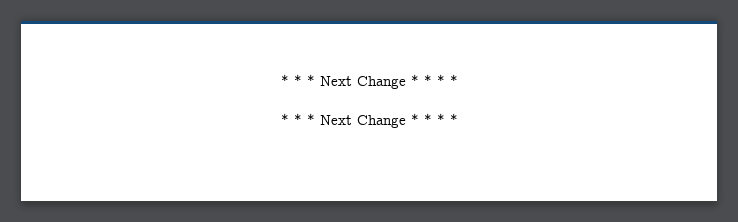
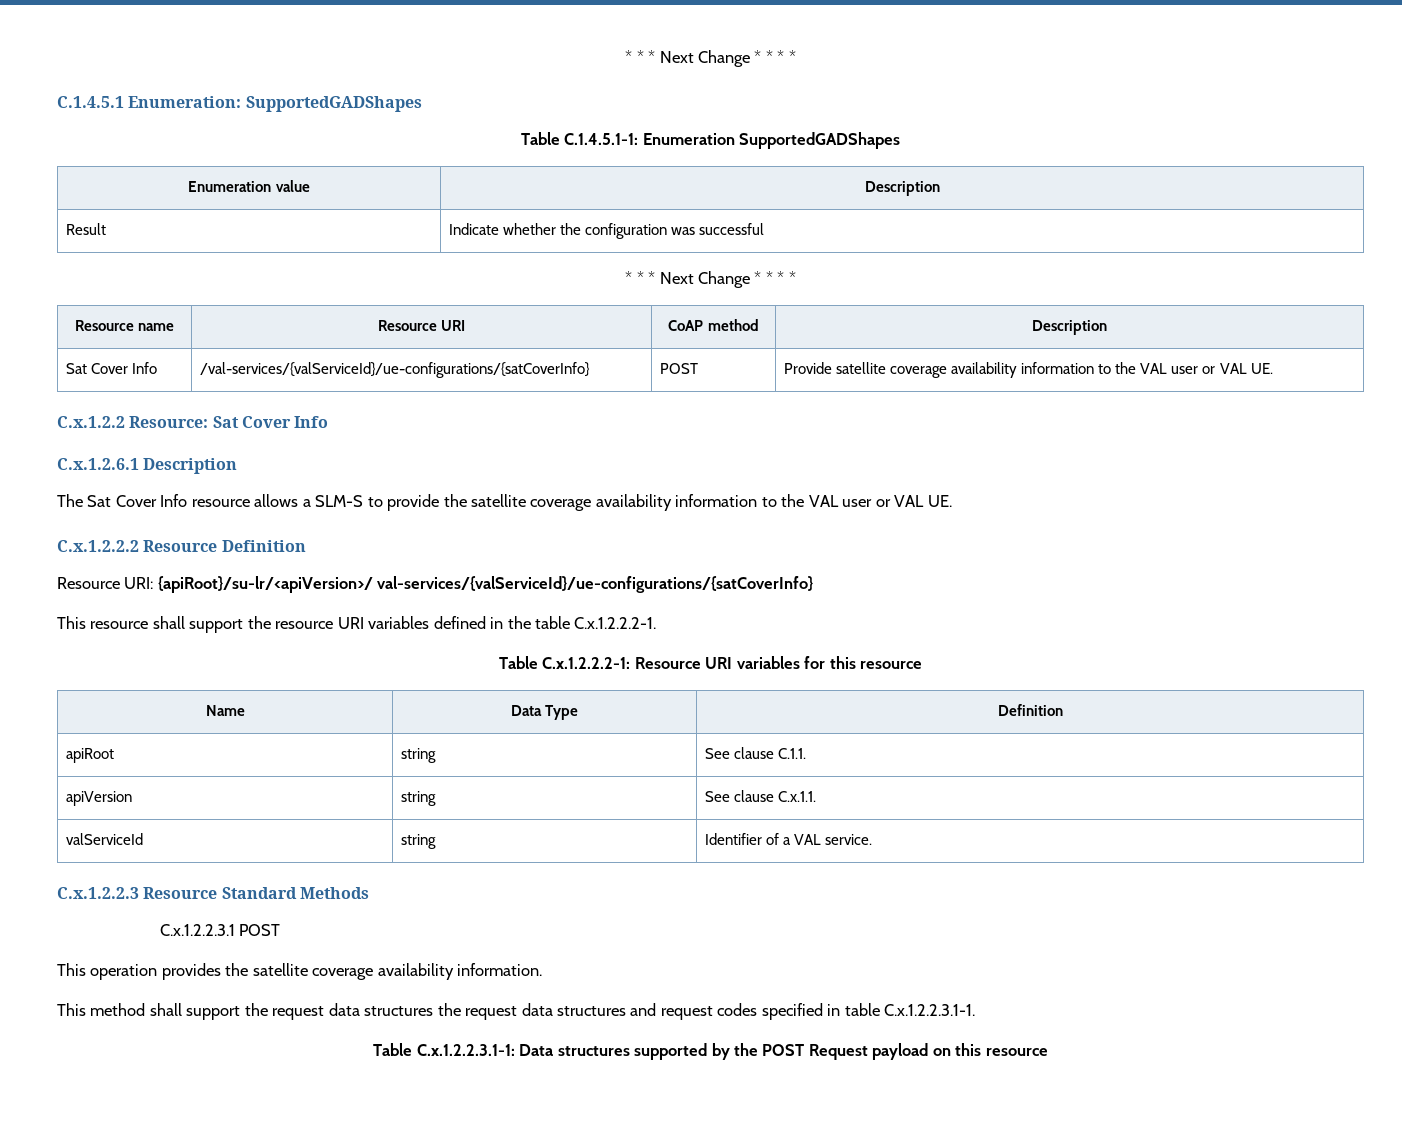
[280,74,458,89] [280,113,458,128] * * * Next Change * * * * // * * * Next Change * * * * -> [625,50,796,67] [57,96,422,112] [520,132,901,149] [188,180,310,192] [864,181,940,196] [66,223,107,235] [449,223,765,239] [625,271,796,288] [74,320,175,331] [377,320,466,331] [668,319,759,331] [1032,320,1107,335] [66,362,158,374] [200,362,591,378] [660,363,699,374] [784,362,1273,378] [57,416,329,428] [57,458,238,474] [57,494,952,511] [57,540,306,552] [57,576,815,593] [57,616,657,633] [498,656,923,669] [205,705,245,716] [510,705,579,720] [997,704,1063,716] [66,748,115,763] [401,748,437,763] [705,747,807,759] [66,791,133,806] [401,791,437,806] [705,790,817,802] [66,833,144,845] [401,834,437,849] [705,833,873,845] [57,887,369,899] [159,924,281,936] [57,963,543,980] [57,1003,976,1020] [373,1043,1048,1060] * * * Next Change * * * * // C.1.4.5.1 Enumeration: SupportedGADShapes // Table C.1.4.5.1-1: Enumeration SupportedGADShapes // Enumeration value | Description // Result | Indicate whether the configuration was successful // * * * Next Change * * * * // Resource name | Resource URI | CoAP method | Description // Sat Cover Info | /val-services/{valServiceId}/ue-configurations/{satCoverInfo} | POST | Provide satellite coverage availability information to the VAL user or VAL UE. // C.x.1.2.2 Resource: Sat Cover Info // C.x.1.2.6.1 Description // The Sat Cover Info resource allows a SLM-S to provide the satellite coverage availability information to the VAL user or VAL UE. // C.x.1.2.2.2 Resource Definition // Resource URI: {apiRoot}/su-lr/<apiVersion>/ val-services/{valServiceId}/ue-configurations/{satCoverInfo} // This resource shall support the resource URI variables defined in the table C.x.1.2.2.2-1. // Table C.x.1.2.2.2-1: Resource URI variables for this resource // Name | Data Type | Definition // apiRoot | string | See clause C.1.1. // apiVersion | string | See clause C.x.1.1. // valServiceId | string | Identifier of a VAL service. // C.x.1.2.2.3 Resource Standard Methods // C.x.1.2.2.3.1 POST // This operation provides the satellite coverage availability information. // This method shall support the request data structures the request data structures and request codes specified in table C.x.1.2.2.3.1-1. // Table C.x.1.2.2.3.1-1: Data structures supported by the POST Request payload on this resource

